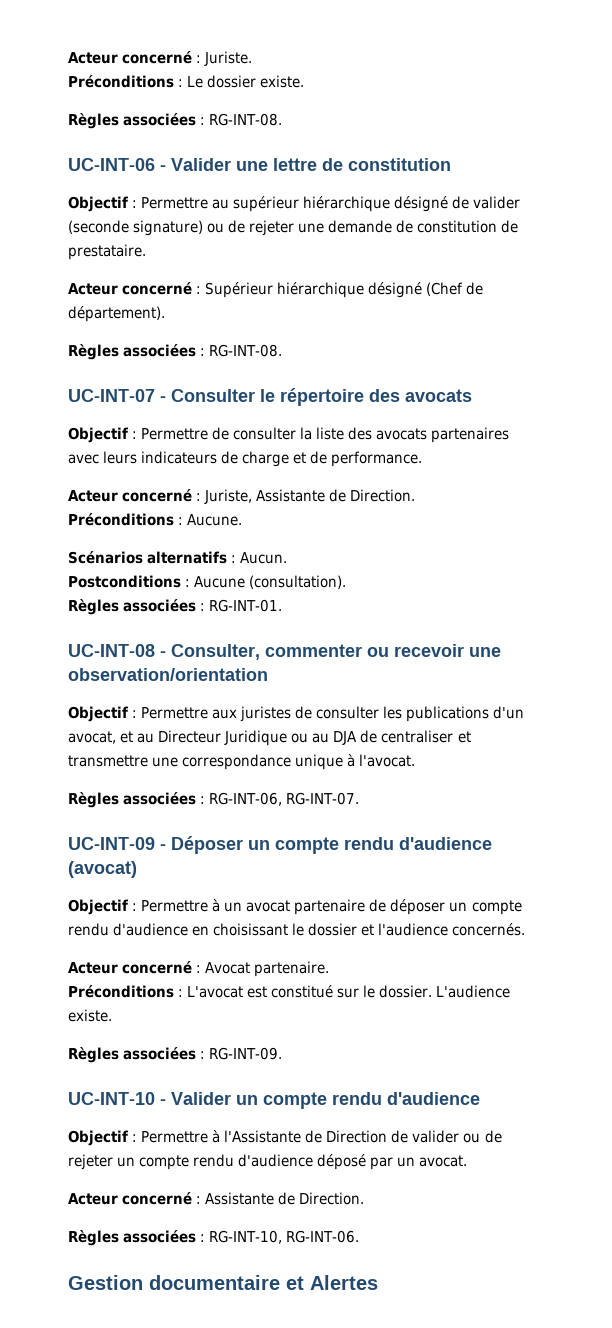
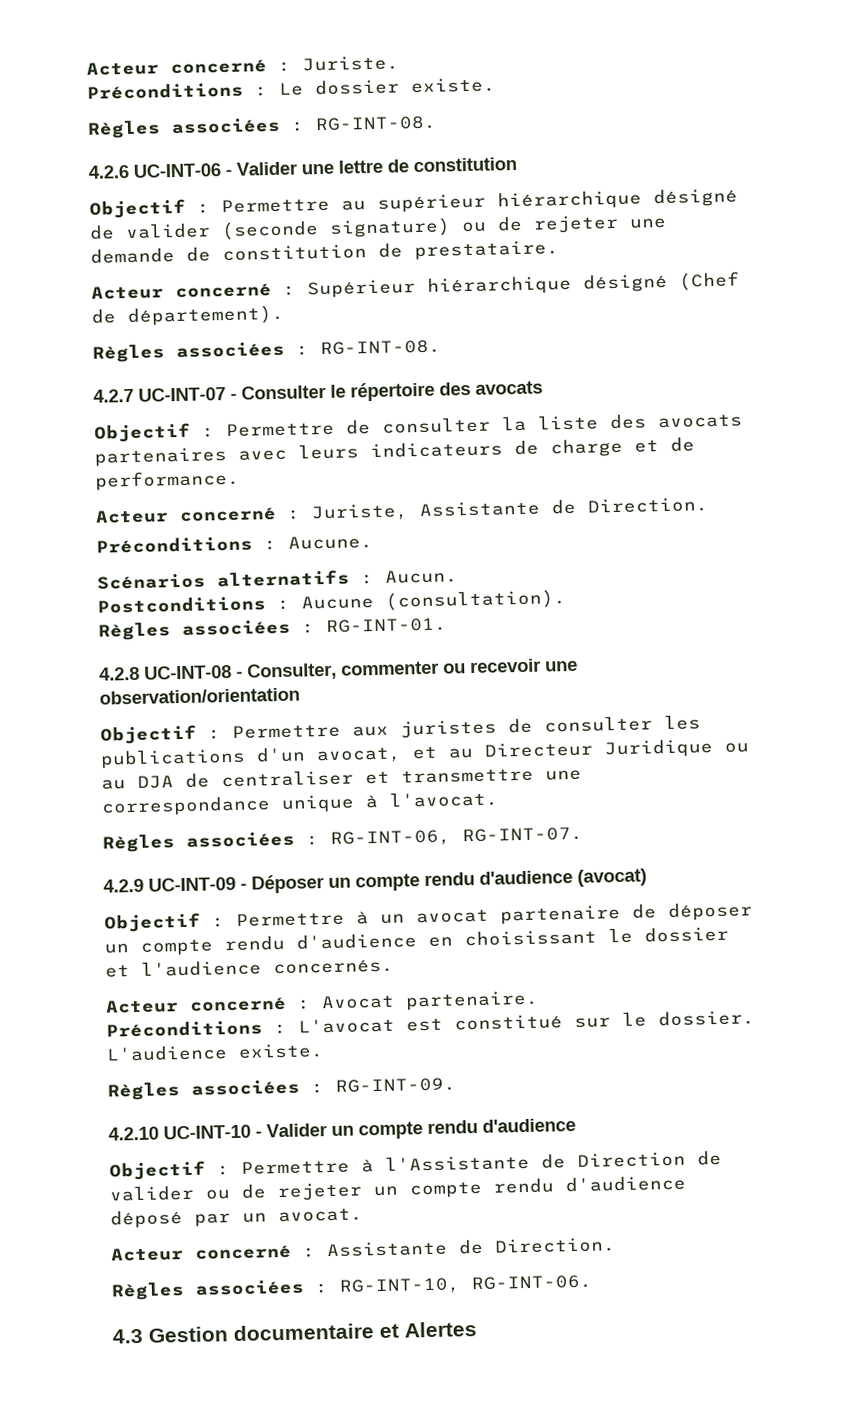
(283, 119) none -> [88,164,129,179] 4.2.6
(283, 350) none -> [93,388,134,403] 4.2.7
(283, 605) none -> [99,666,140,681] 4.2.8
(360, 798) none -> [103,878,144,893] 4.2.9
(283, 1053) none -> [108,1126,159,1141] 4.2.10
(360, 1236) none -> [112,1328,143,1344] 4.3

